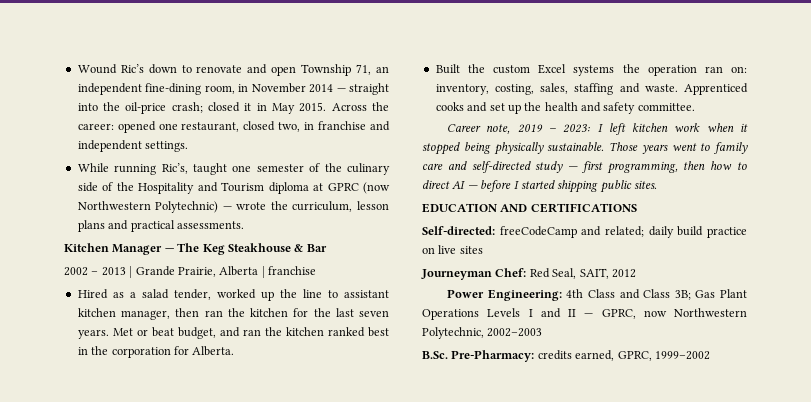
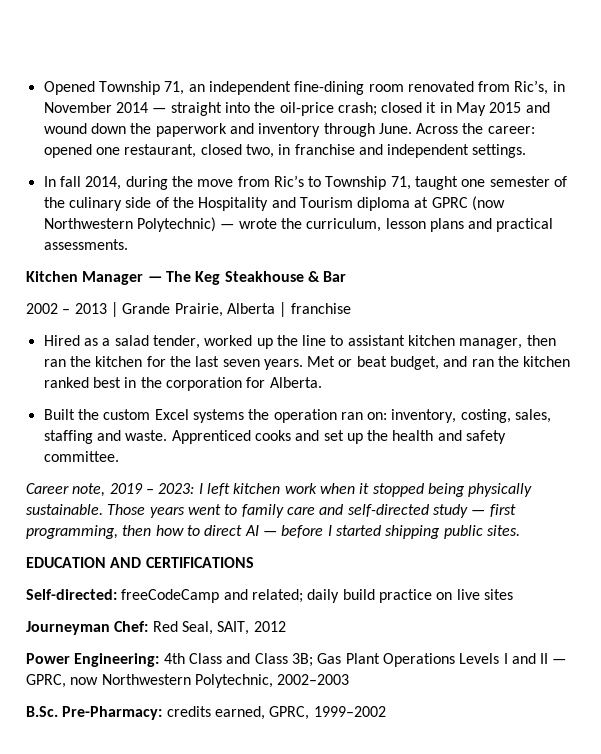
[77,64,297,76] Wound Ric’s down to renovate and open -> [43,81,95,95] Opened
[204,85,235,94] room, -> [368,80,549,95] room renovated from Ric’s,
[299,102,327,112] 2015. -> [489,102,550,113] [43,123,412,137] 2015 and wound down the paperwork and inventory through June.
[77,163,188,175] While running Ric’s, -> [43,175,411,190] In fall 2014, during the move from Ric’s to Township 71,

